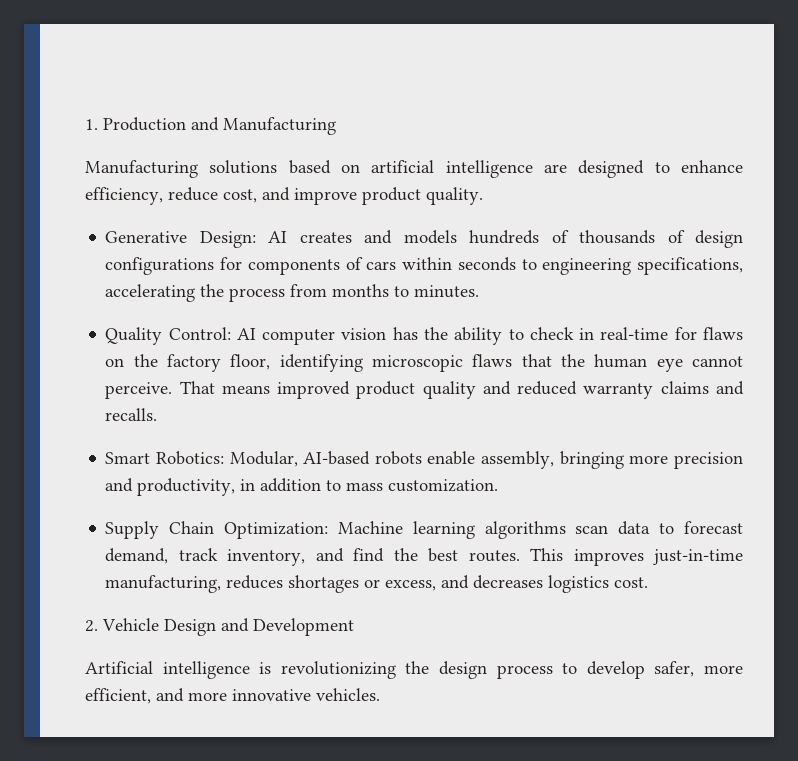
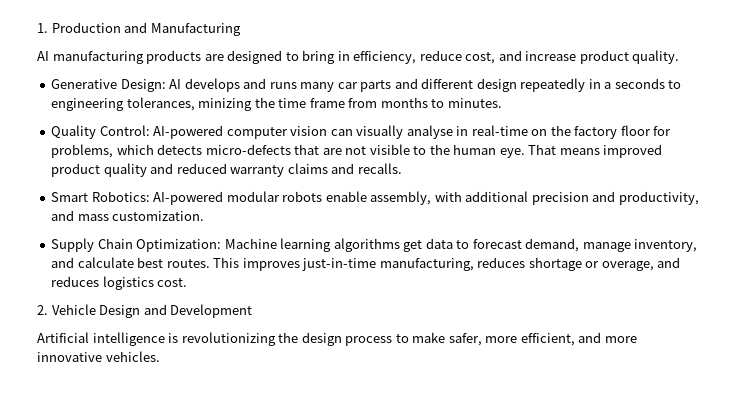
[85,160,533,178] Manufacturing solutions based on artificial intelligence -> [37,50,202,64] AI manufacturing products
[681,160,743,173] enhance -> [302,50,350,64] bring in
[294,188,357,205] improve -> [525,51,577,61] increase
[299,230,743,248] [105,257,743,275] [105,284,286,302] creates and models hundreds of thousands of design configurations for components of cars within seconds to engineering specifications, accelerating the process -> [184,78,682,92] [51,97,345,111] develops and runs many car parts and different design repeatedly in a seconds to engineering tolerances, minizing the time frame
[236,328,256,340] AI -> [153,125,224,139] AI-powered
[392,327,743,345] [105,354,743,372] [105,382,173,399] has the ability to check in real-time for flaws on the factory floor, identifying microscopic flaws that the human eye cannot perceive. -> [330,125,672,139] [51,144,525,158] can visually analyse in real-time on the factory floor for problems, which detects micro-defects that are not visible to the human eye.
[229,451,371,467] Modular, AI-based -> [153,191,280,205] AI-powered modular
[559,451,669,469] bringing more -> [434,191,529,202] with additional
[240,478,342,492] in addition to -> [51,210,75,221] and
[575,525,609,534] scan -> [403,240,423,252] get
[178,548,218,561] track -> [582,242,631,252] manage
[353,548,418,562] find the -> [77,257,134,268] calculate
[288,575,544,593] shortages or excess, and decreases -> [528,257,681,271] [51,276,100,287] shortage or overage, and reduces
[586,661,645,679] develop -> [412,332,446,343] make

